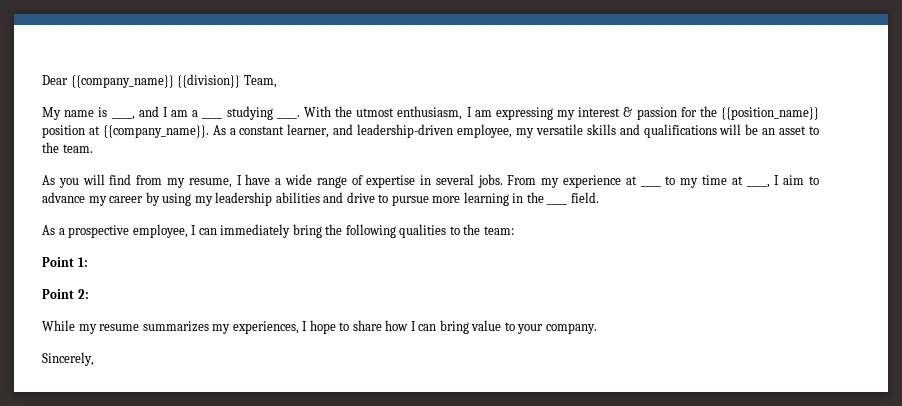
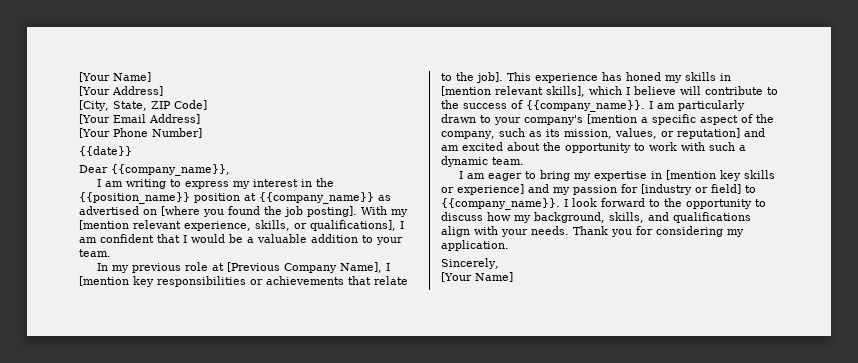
[42,74,277,88] [42,106,199,120] [202,106,819,120] [42,124,820,138] [42,142,93,153] [42,174,637,188] [640,185,661,187] [665,175,819,188] [42,192,544,206] [547,203,568,205] [570,192,599,203] [42,224,514,238] [42,257,88,267] [42,289,89,299] [42,320,597,334] Dear {{company_name}} {{division}} Team, // My name is ____, and I am a ____ studying ____. With the utmost enthusiasm, I am expressing my interest & passion for the {{position_name}} position at {{company_name}}. As a constant learner, and leadership-driven employee, my versatile skills and qualifications will be an asset to the team. // As you will find from my resume, I have a wide range of expertise in several jobs. From my experience at ____ to my time at ____, I aim to advance my career by using my leadership abilities and drive to pursue more learning in the ____ field. // As a prospective employee, I can immediately bring the following qualities to the team: // Point 1: // Point 2: // While my resume summarizes my experiences, I hope to share how I can bring value to your company. -> [79,72,151,82] [79,86,163,96] [79,100,207,111] [79,114,200,124] [79,128,202,138] [79,146,132,156] [79,164,230,176] [97,178,335,189] [79,192,391,204] [79,206,408,217] [79,220,404,231] [79,234,403,245] [79,249,111,257] [97,262,391,273] [79,276,408,287] [441,72,731,83] [441,86,778,97] [441,100,745,112] [441,114,774,125] [441,128,765,139] [441,142,746,153] [441,156,524,167] [459,170,776,181] [441,184,756,195] [441,198,766,210] [441,212,751,223] [441,226,744,237] [441,240,509,251] [Your Name] // [Your Address] // [City, State, ZIP Code] // [Your Email Address] // [Your Phone Number] // {{date}} // Dear {{company_name}}, // I am writing to express my interest in the {{position_name}} position at {{company_name}} as advertised on [where you found the job posting]. With my [mention relevant experience, skills, or qualifications], I am confident that I would be a valuable addition to your team. // In my previous role at [Previous Company Name], I [mention key responsibilities or achievements that relate to the job]. This experience has honed my skills in [mention relevant skills], which I believe will contribute to the success of {{company_name}}. I am particularly drawn to your company's [mention a specific aspect of the company, such as its mission, values, or reputation] and am excited about the opportunity to work with such a dynamic team. // I am eager to bring my expertise in [mention key skills or experience] and my passion for [industry or field] to {{company_name}}. I look forward to the opportunity to discuss how my background, skills, and qualifications align with your needs. Thank you for considering my application.
(94, 359) none -> [441,272,513,282] // [Your Name]

